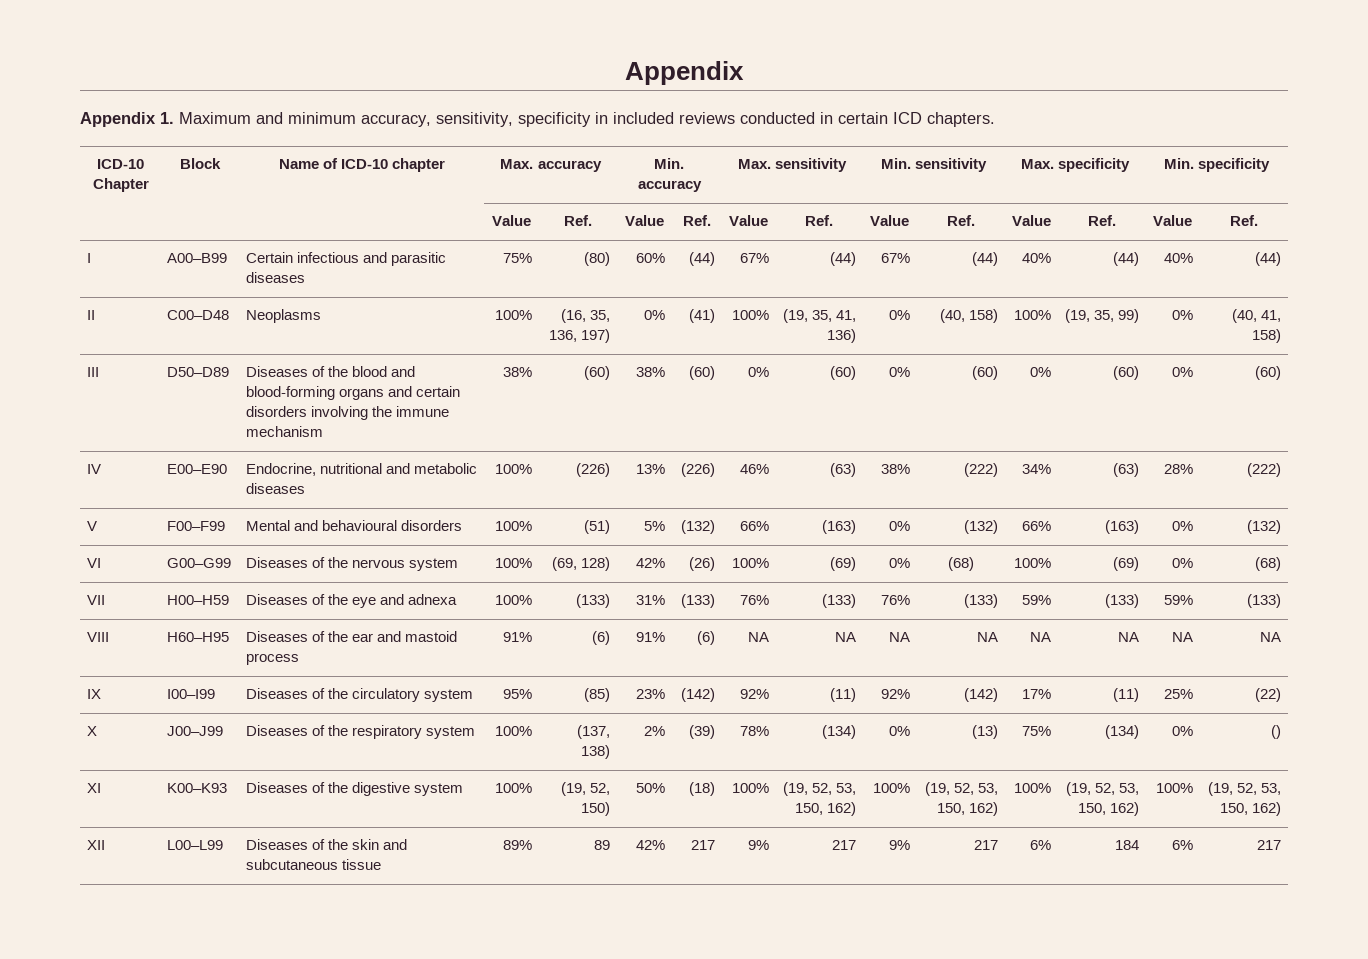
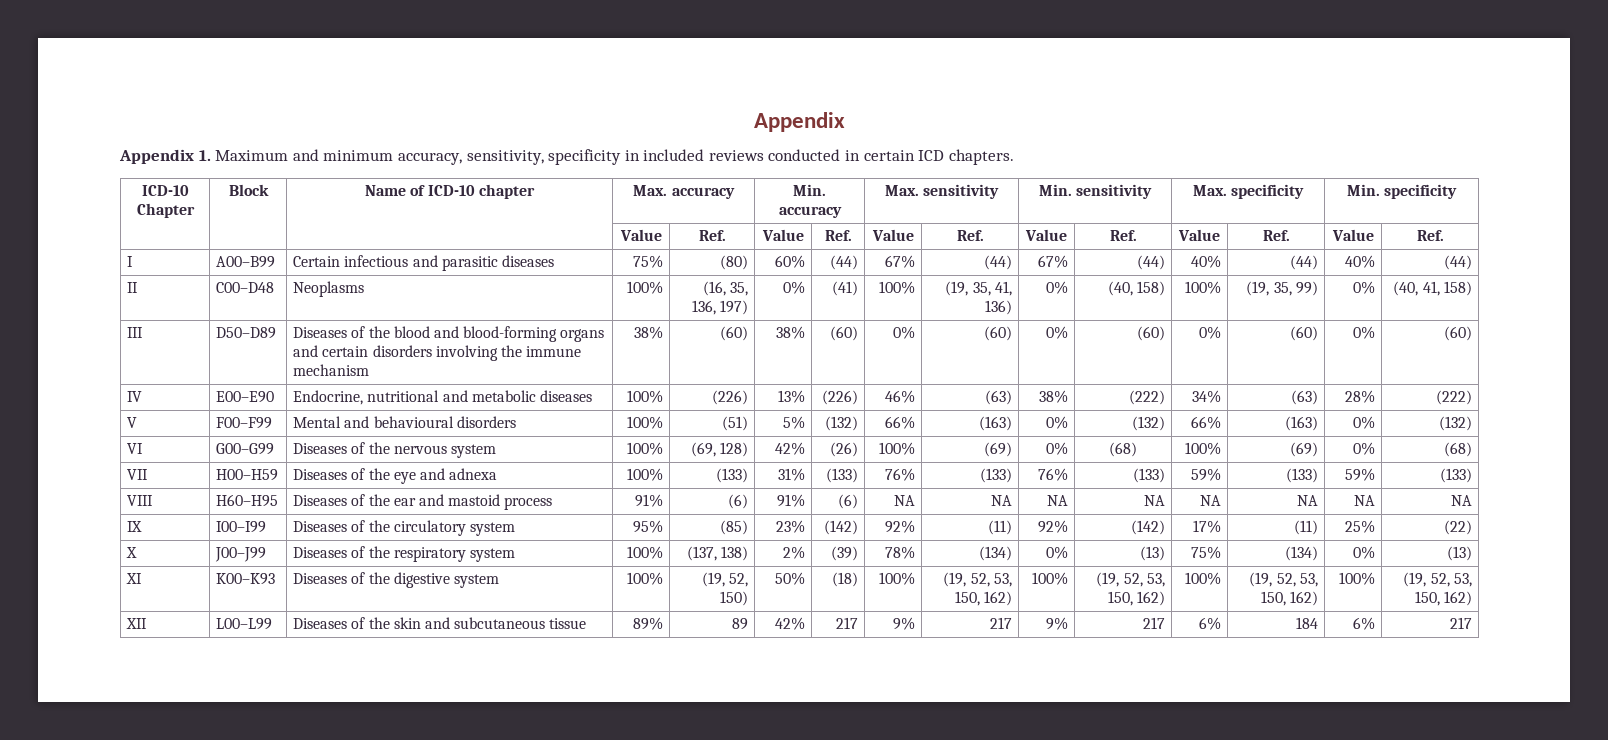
[1271,725,1282,739] () -> [1446,546,1472,561] (13)

